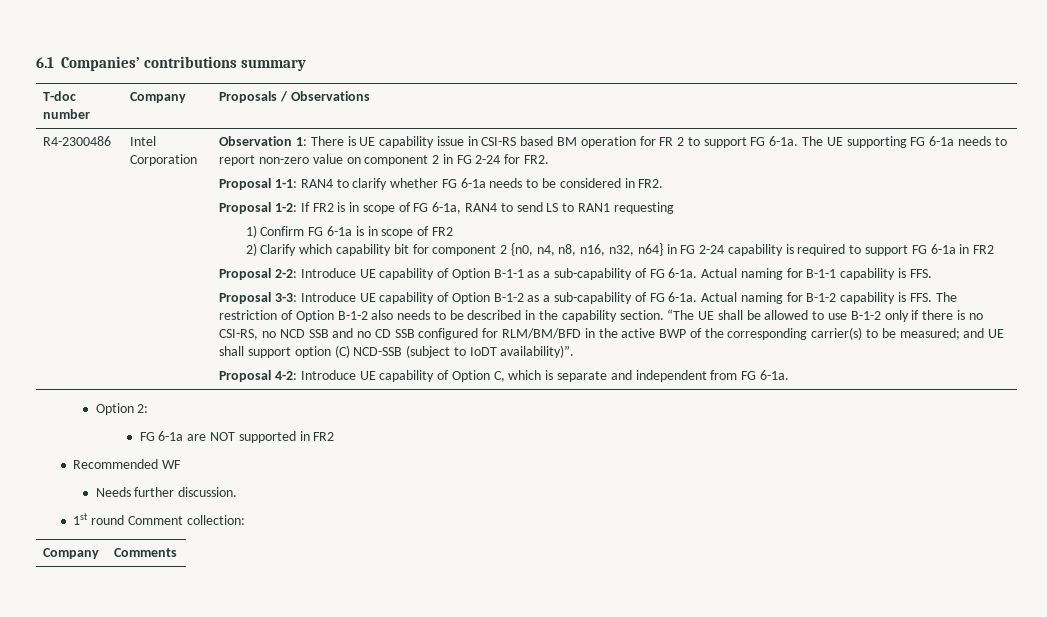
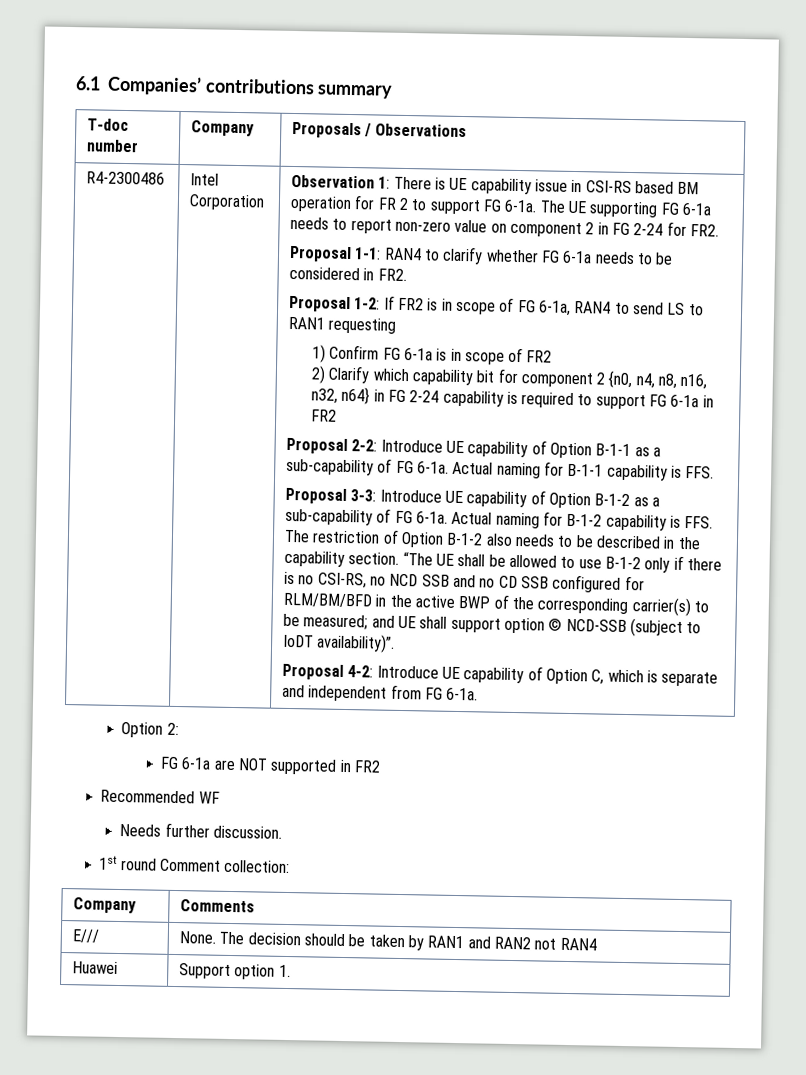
[334,345,350,358] (C) -> [548,617,563,631] ©
(178, 552) none -> [72,929,100,943] [179,931,597,951] [72,961,119,974] [179,963,291,980] // E/// | None. The decision should be taken by RAN1 and RAN2 not RAN4 // Huawei | Support option 1.

